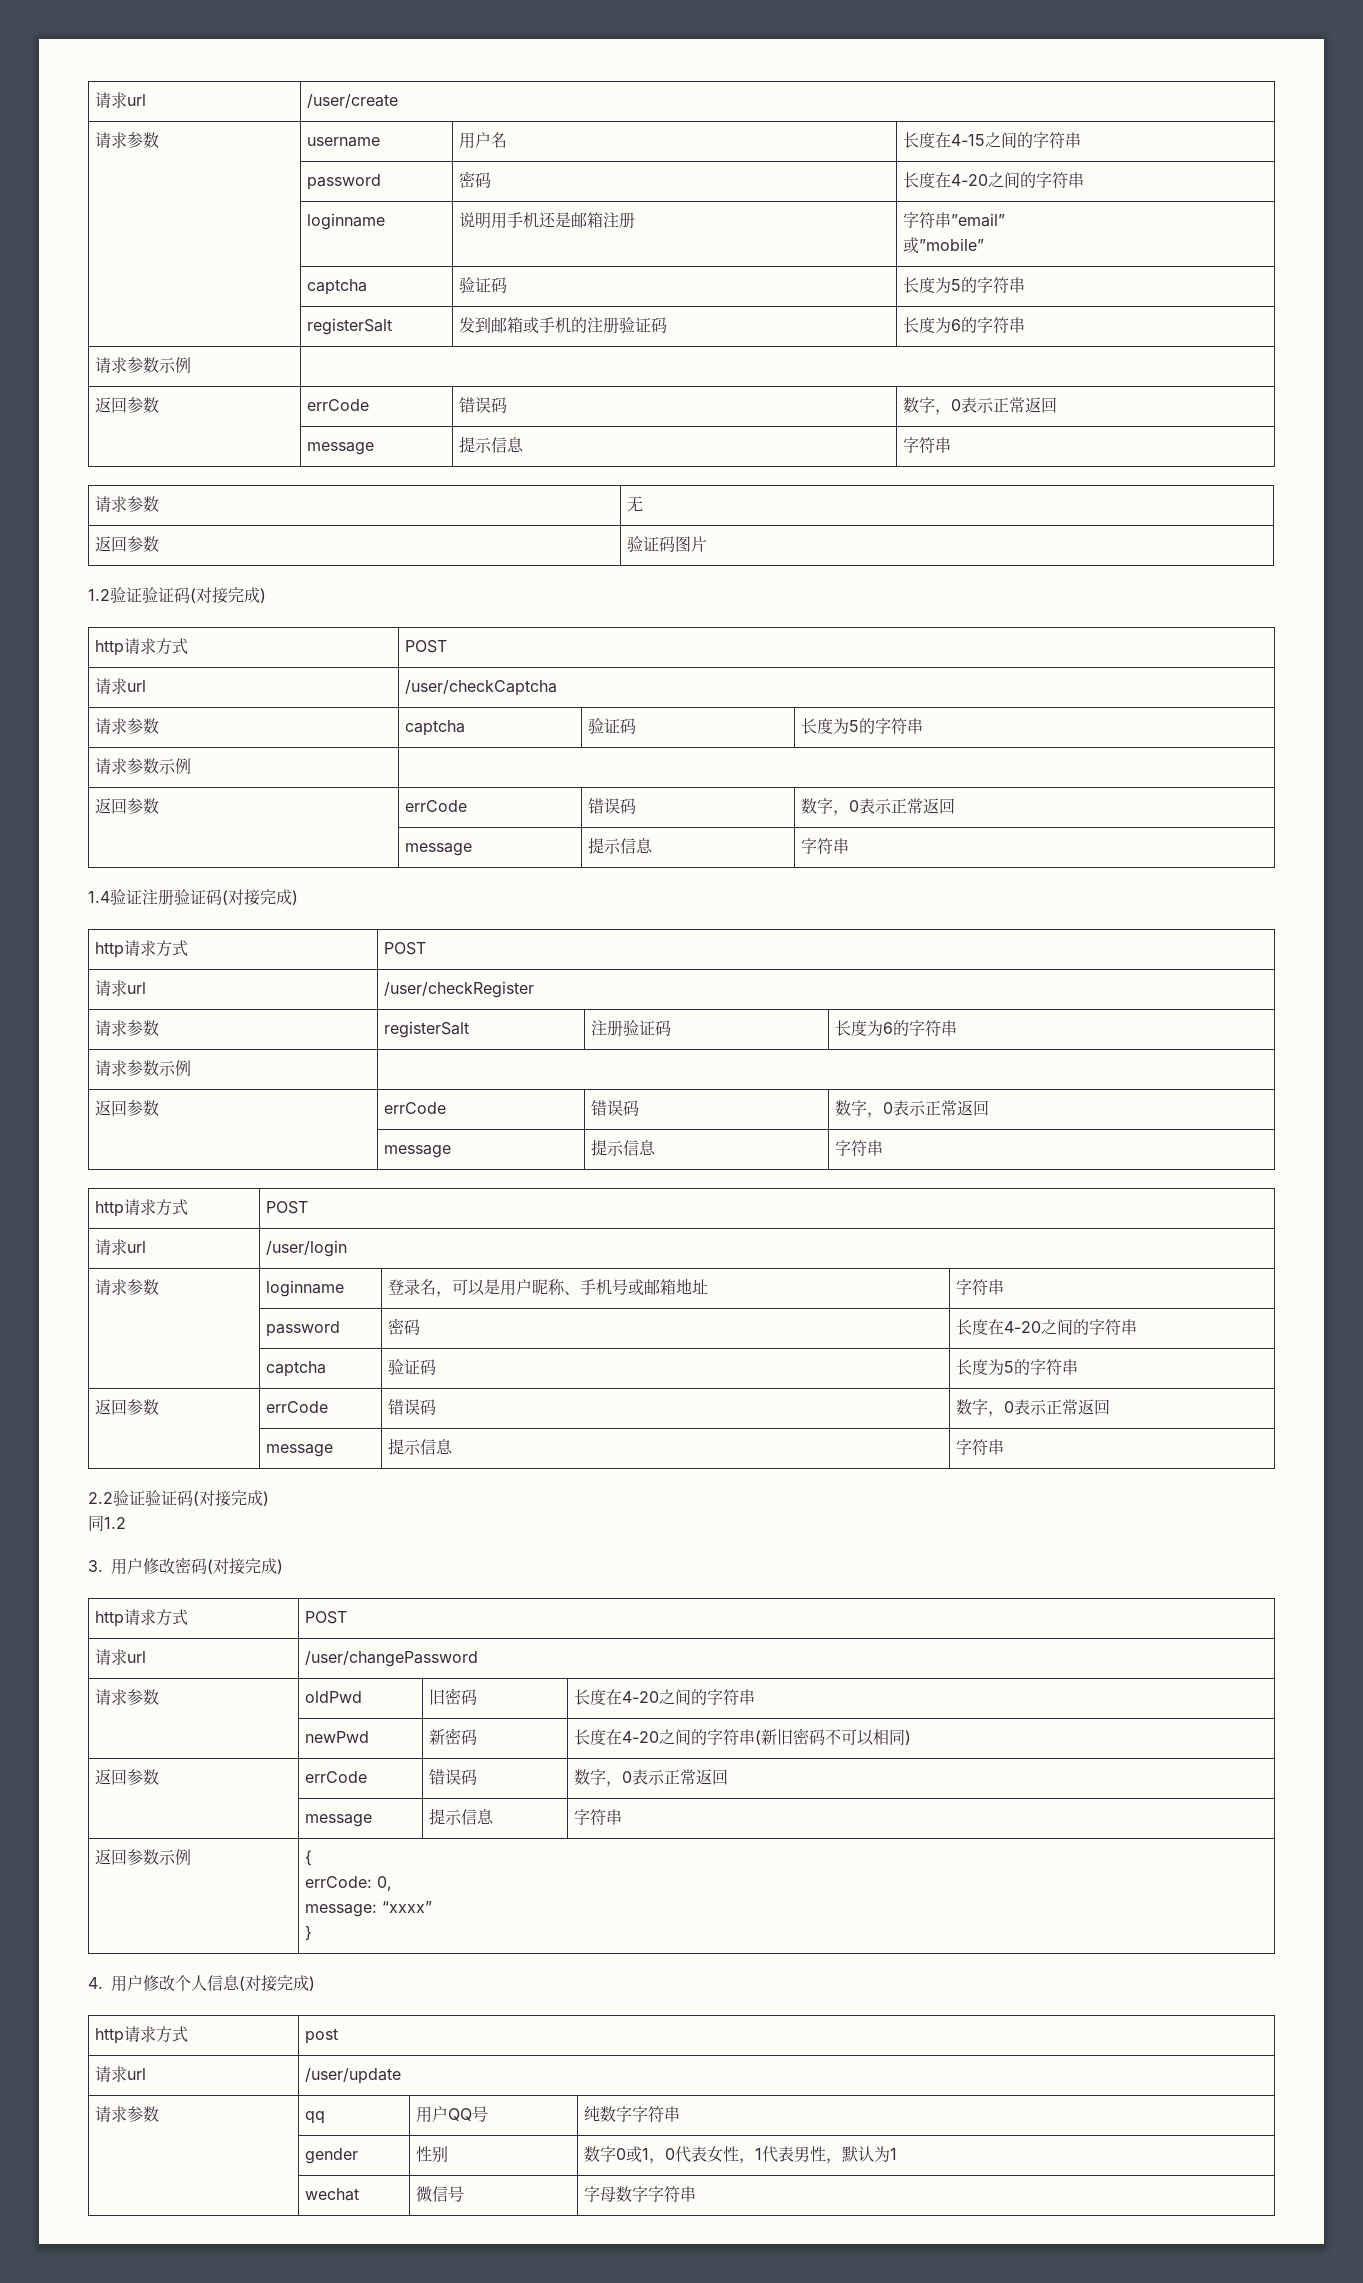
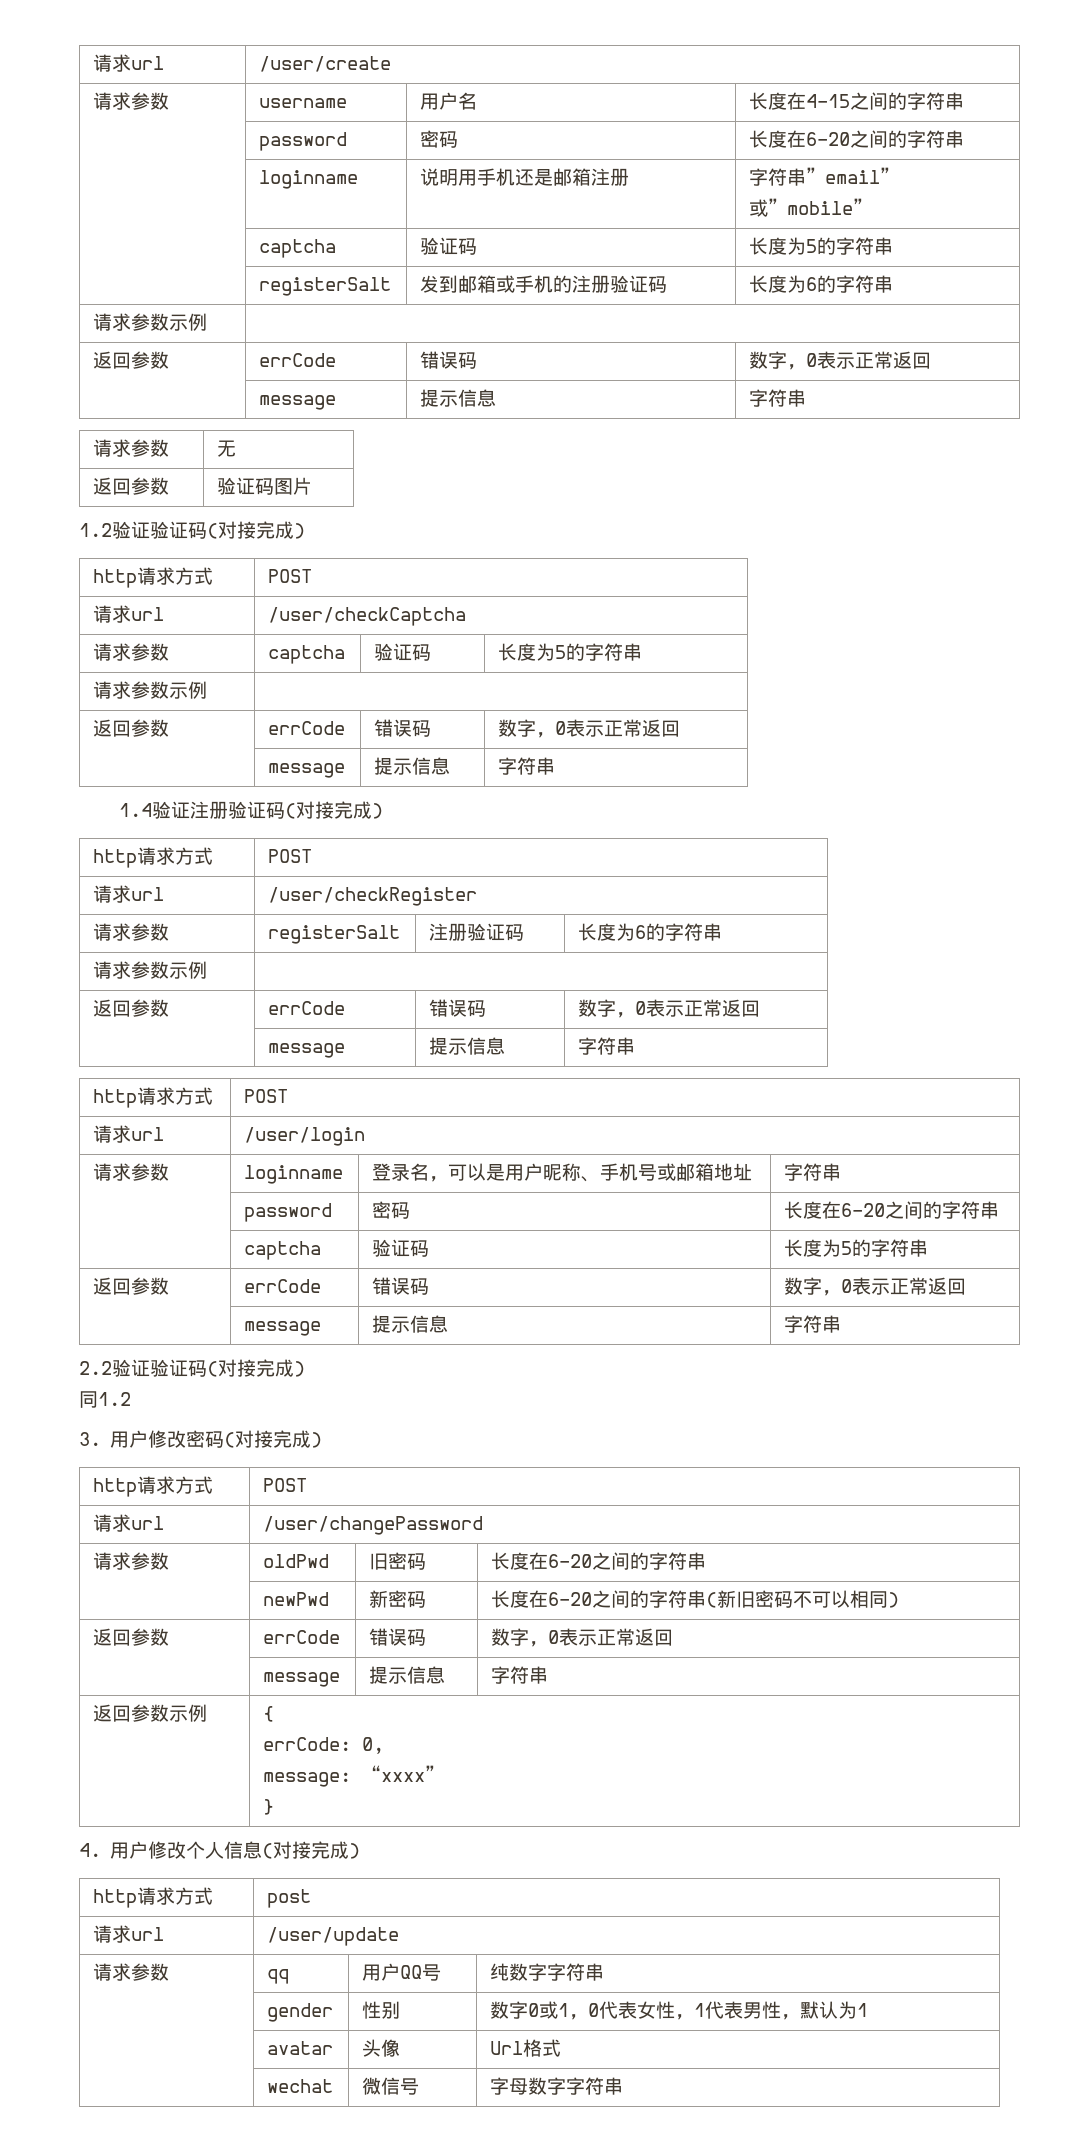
[950,174,988,186] 4-20 -> [805,132,850,146] 6-20
[1003,1321,1041,1333] 4-20 -> [840,1203,885,1217] 6-20
[621,1691,659,1703] 4-20 -> [547,1554,592,1568] 6-20
[621,1731,659,1743] 4-20 -> [547,1592,592,1606] 6-20
(897, 2154) none -> [266,2041,333,2055] [361,2039,400,2057] [489,2039,561,2057] // | avatar | 头像 | Url格式

